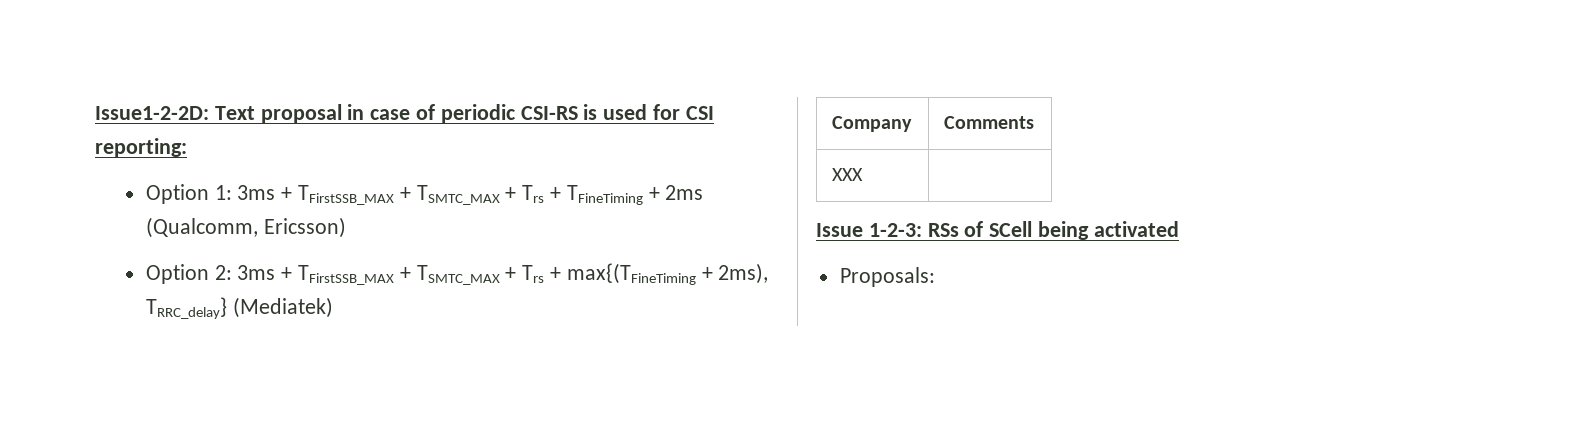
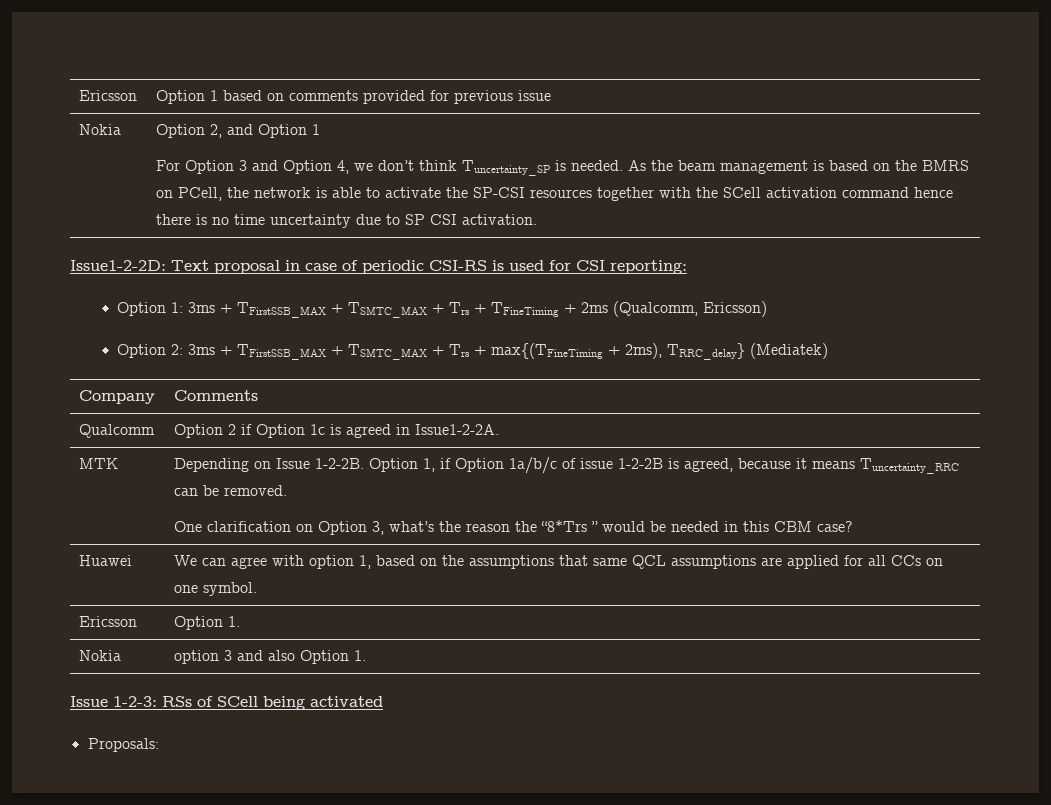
(95, 113) none -> [79,90,138,101] [156,90,552,104] [79,124,122,135] [156,124,321,138] [156,160,970,176] [156,187,954,201] [156,214,538,228] Ericsson | Option 1 based on comments provided for previous issue // Nokia | Option 2, and Option 1 // For Option 3 and Option 4, we don’t think Tuncertainty_SP is needed. As the beam management is based on the BMRS on PCell, the network is able to activate the SP-CSI resources together with the SCell activation command hence there is no time uncertainty due to SP CSI activation. //
[832,168,864,181] XXX | -> [79,424,156,438] [174,424,500,438] [79,458,119,469] [174,457,960,474] [174,485,288,496] [174,520,854,535] [79,555,133,566] [174,555,944,569] [174,582,258,596] [79,616,138,627] [174,616,241,630] [79,650,122,661] [174,650,367,664] Qualcomm | Option 2 if Option 1c is agreed in Issue1-2-2A. // MTK | Depending on Issue 1-2-2B. Option 1, if Option 1a/b/c of issue 1-2-2B is agreed, because it means Tuncertainty_RRC can be removed. // One clarification on Option 3, what’s the reason the “8*Trs ” would be needed in this CBM case? // Huawei | We can agree with option 1, based on the assumptions that same QCL assumptions are applied for all CCs on one symbol. // Ericsson | Option 1. // Nokia | option 3 and also Option 1.

